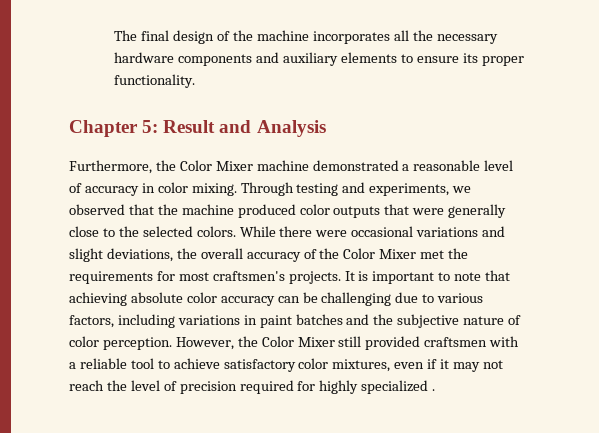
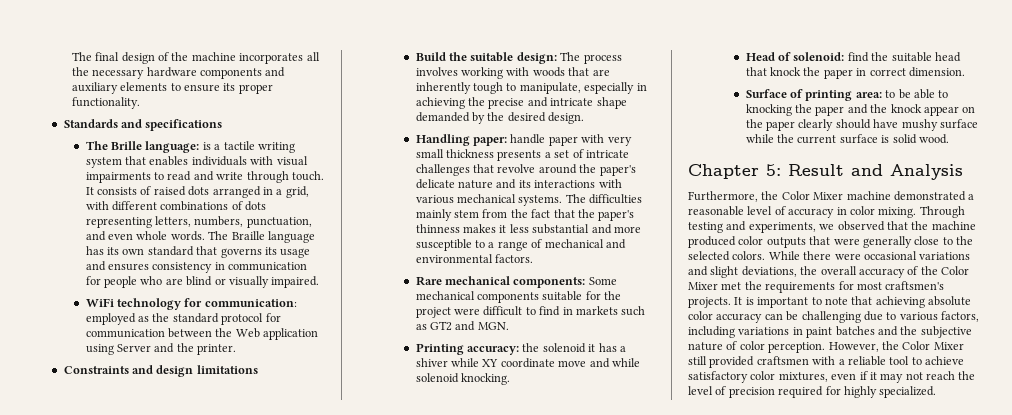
(196, 81) none -> [63,119,223,131] [85,141,295,153] [85,156,308,168] [85,171,324,183] [85,186,309,198] [85,201,267,211] [85,216,312,228] [85,231,315,243] [85,246,311,258] [85,261,308,273] [85,276,320,288] [85,298,297,310] [85,313,281,325] [85,328,319,340] [85,343,237,355] [63,365,258,377] [415,52,622,64] [415,67,610,79] [415,82,647,94] [415,97,627,109] [415,112,585,124] [415,134,632,146] [415,149,629,161] [415,164,636,176] [415,179,622,189] [415,194,643,206] [415,209,635,221] [415,224,641,234] [415,239,626,251] [415,254,534,263] [415,276,617,288] [415,291,622,303] [415,306,646,318] [415,321,509,331] [415,343,626,355] [415,358,640,368] [415,373,511,385] [745,52,961,62] [745,67,965,79] [745,89,949,101] [745,104,976,116] [745,119,978,131] [745,134,949,144] // Standards and specifications // The Brille language: is a tactile writing system that enables individuals with visual impairments to read and write through touch. It consists of raised dots arranged in a grid, with different combinations of dots representing letters, numbers, punctuation, and even whole words. The Braille language has its own standard that governs its usage and ensures consistency in communication for people who are blind or visually impaired. // WiFi technology for communication: employed as the standard protocol for communication between the Web application using Server and the printer. // Constraints and design limitations // Build the suitable design: The process involves working with woods that are inherently tough to manipulate, especially in achieving the precise and intricate shape demanded by the desired design. // Handling paper: handle paper with very small thickness presents a set of intricate challenges that revolve around the paper's delicate nature and its interactions with various mechanical systems. The difficulties mainly stem from the fact that the paper's thinness makes it less substantial and more susceptible to a range of mechanical and environmental factors. // Rare mechanical components: Some mechanical components suitable for the project were difficult to find in markets such as GT2 and MGN. // Printing accuracy: the solenoid it has a shiver while XY coordinate move and while solenoid knocking. // Head of solenoid: find the suitable head that knock the paper in correct dimension. // Surface of printing area: to be able to knocking the paper and the knock appear on the paper clearly should have mushy surface while the current surface is solid wood.
[361,380,436,394] specialized . -> [879,386,937,398] specialized.

